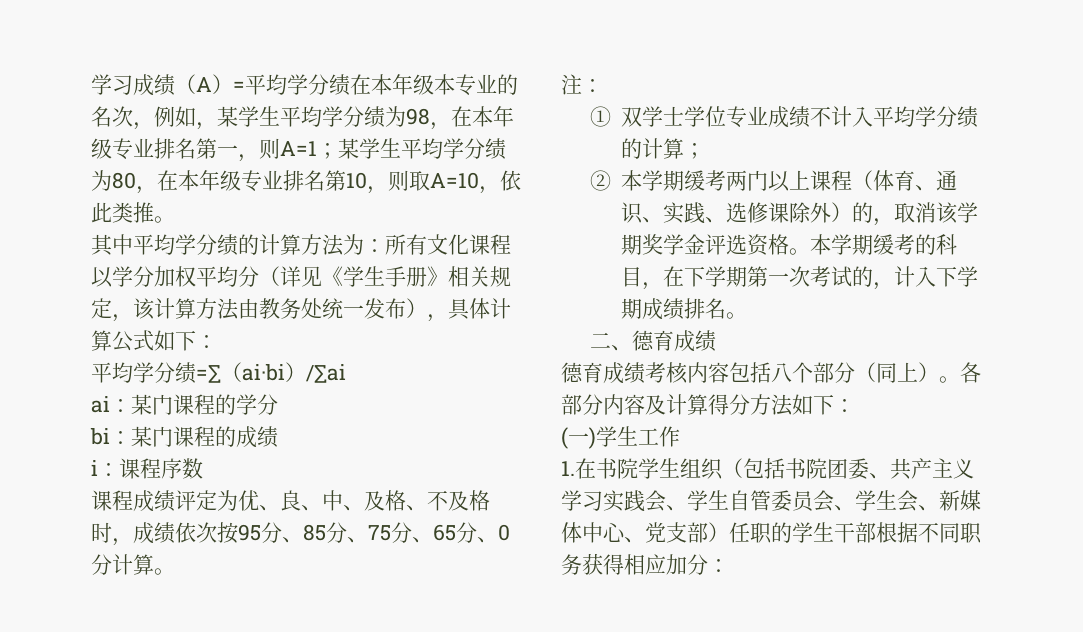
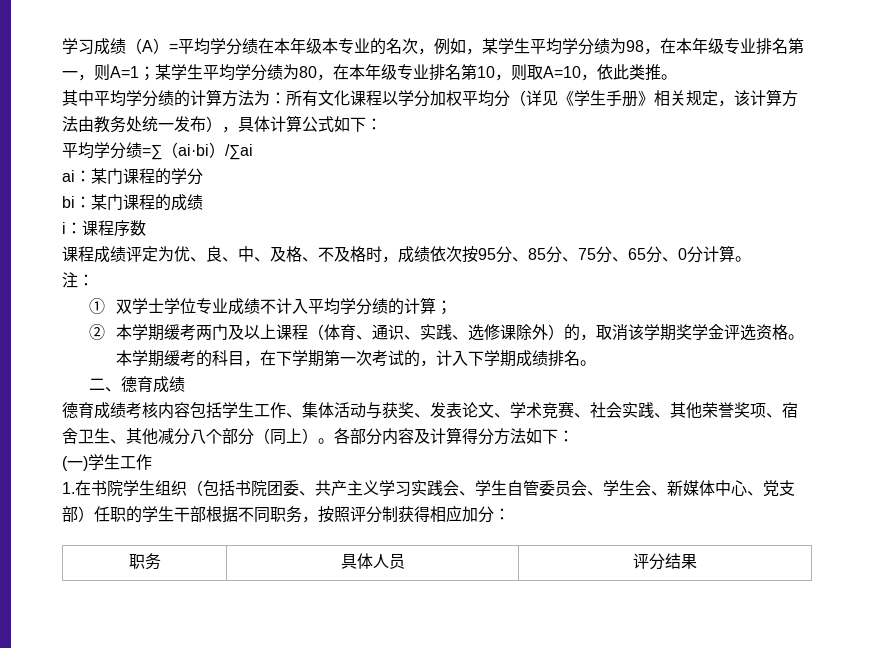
(769, 180) none -> [227,324,244,340] 及
(771, 372) none -> [222,401,798,419] [62,428,190,445] 学生工作、集体活动与获奖、发表论文、学术竞赛、社会实践、其他荣誉奖项、宿舍卫生、其他减分
(582, 564) none -> [302,506,398,523] ，按照评分制
(729, 565) none -> [128,553,161,570] [340,553,405,569] [633,553,697,570] // 职务 | 具体人员 | 评分结果

